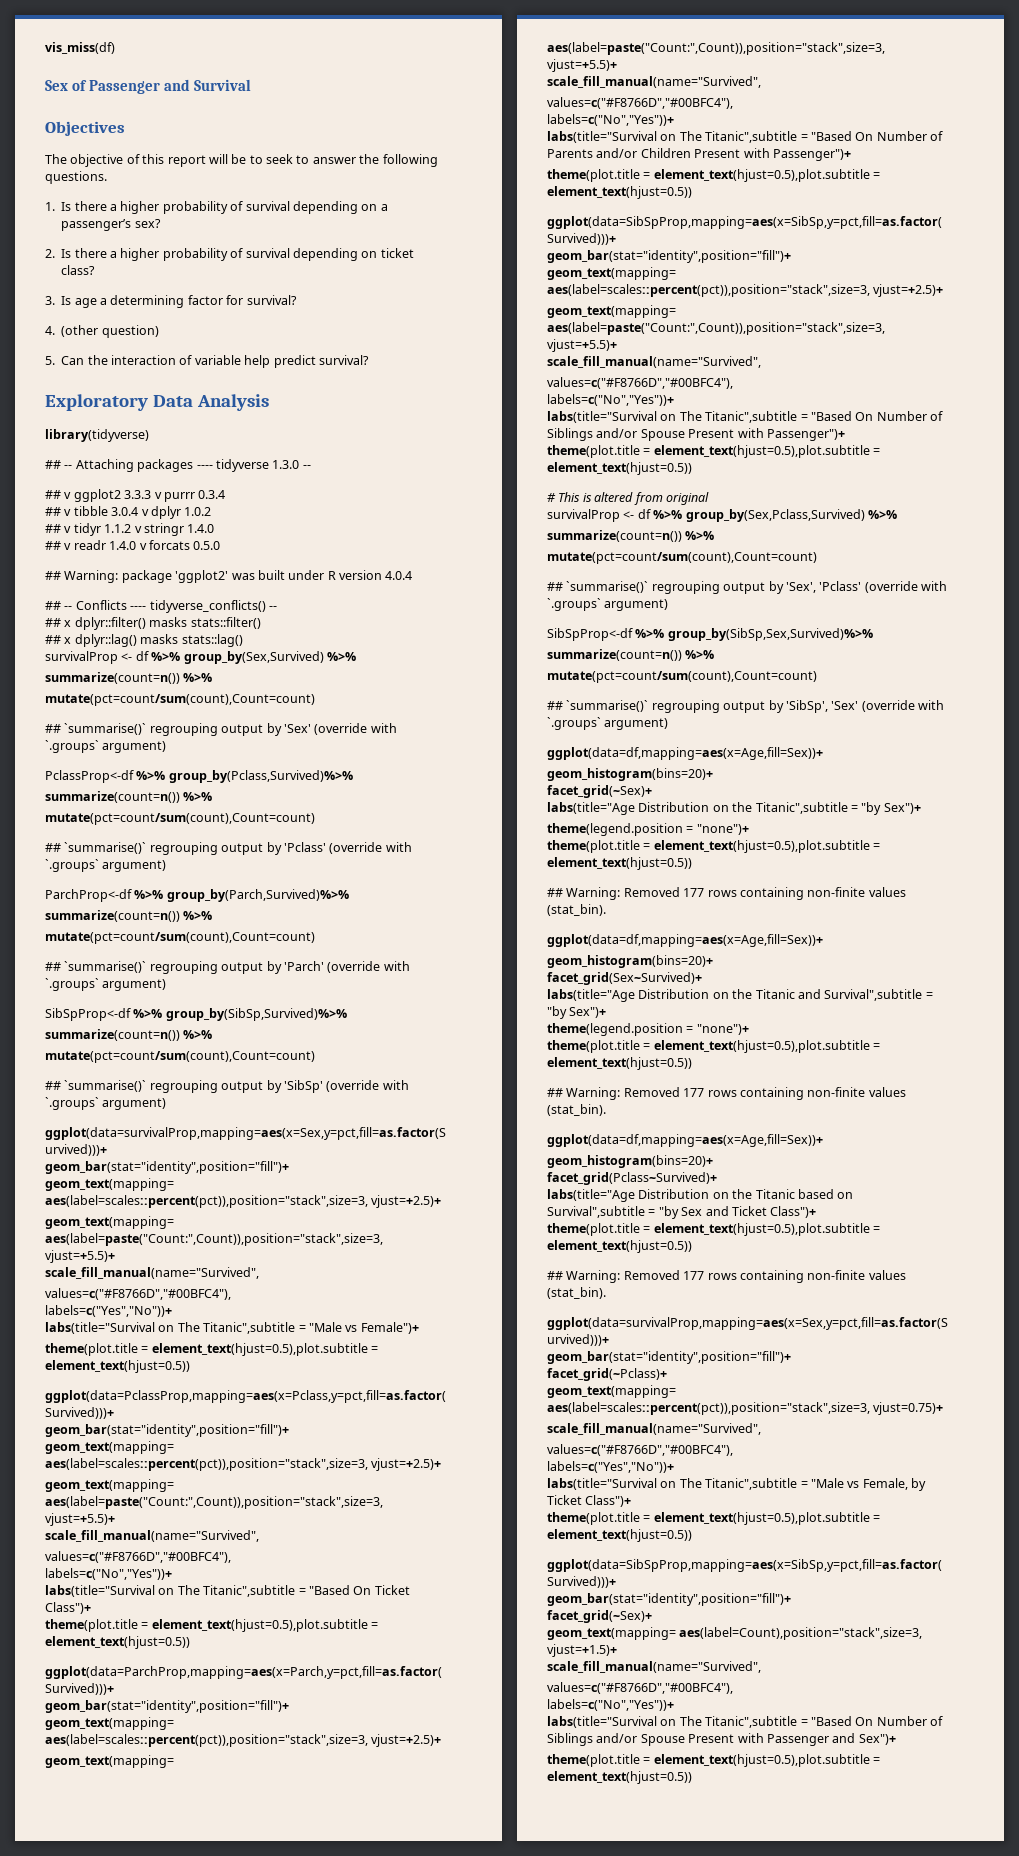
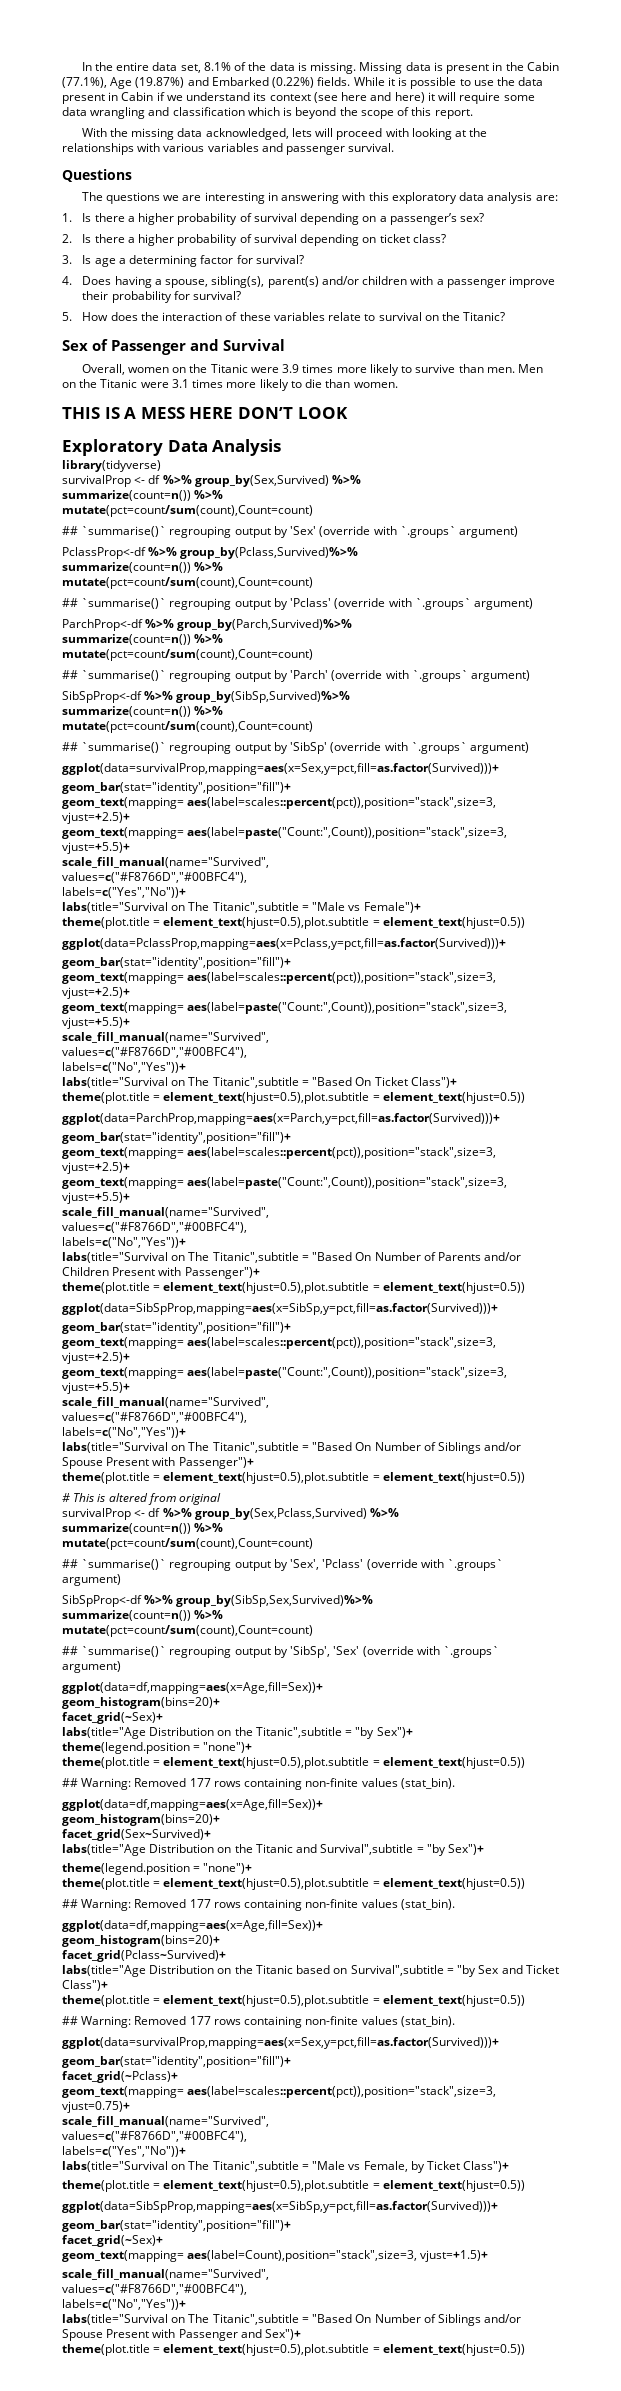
[45,42,115,54] [45,79,252,94] [45,121,125,136] [45,154,438,167] [45,171,107,184] vis_miss(df) // Sex of Passenger and Survival // Objectives // The objective of this report will be to seek to answer the following questions. -> [81,62,559,74] [62,77,544,89] [62,92,535,104] [62,107,473,119] [81,128,488,140] [62,143,395,155] [62,169,132,182] [81,192,558,204] In the entire data set, 8.1% of the data is missing. Missing data is present in the Cabin (77.1%), Age (19.87%) and Embarked (0.22%) fields. While it is possible to use the data present in Cabin if we understand its context (see here and here) it will require some data wrangling and classification which is beyond the scope of this report. // With the missing data acknowledged, lets will proceed with looking at the relationships with various variables and passenger survival. // Questions // The questions we are interesting in answering with this exploratory data analysis are:
[61,325,159,338] (other question) -> [82,276,556,288] [82,291,242,303] Does having a spouse, sibling(s), parent(s) and/or children with a passenger improve their probability for survival?
[61,356,85,365] Can -> [82,312,138,321] How does
[194,355,369,368] [45,394,269,411] [45,429,149,442] [45,459,311,472] [45,489,226,502] [45,506,212,519] [45,523,215,536] [45,540,221,550] [45,570,413,583] [45,600,277,613] [45,617,261,630] [45,634,243,647] variable help predict survival? // Exploratory Data Analysis // library(tidyverse) // ## -- Attaching packages ---- tidyverse 1.3.0 -- // ## v ggplot2 3.3.3 v purrr 0.3.4 // ## v tibble 3.0.4 v dplyr 1.0.2 // ## v tidyr 1.1.2 v stringr 1.4.0 // ## v readr 1.4.0 v forcats 0.5.0 // ## Warning: package 'ggplot2' was built under R version 4.0.4 // ## -- Conflicts ---- tidyverse_conflicts() -- // ## x dplyr::filter() masks stats::filter() // ## x dplyr::lag() masks stats::lag() -> [239,312,506,321] [62,339,286,355] [81,364,544,376] [62,379,398,391] [62,407,348,419] [62,439,282,456] [62,460,161,472] these variables relate to survival on the Titanic? // Sex of Passenger and Survival // Overall, women on the Titanic were 3.9 times more likely to survive than men. Men on the Titanic were 3.1 times more likely to die than women. // THIS IS A MESS HERE DON’T LOOK // Exploratory Data Analysis // library(tidyverse)

